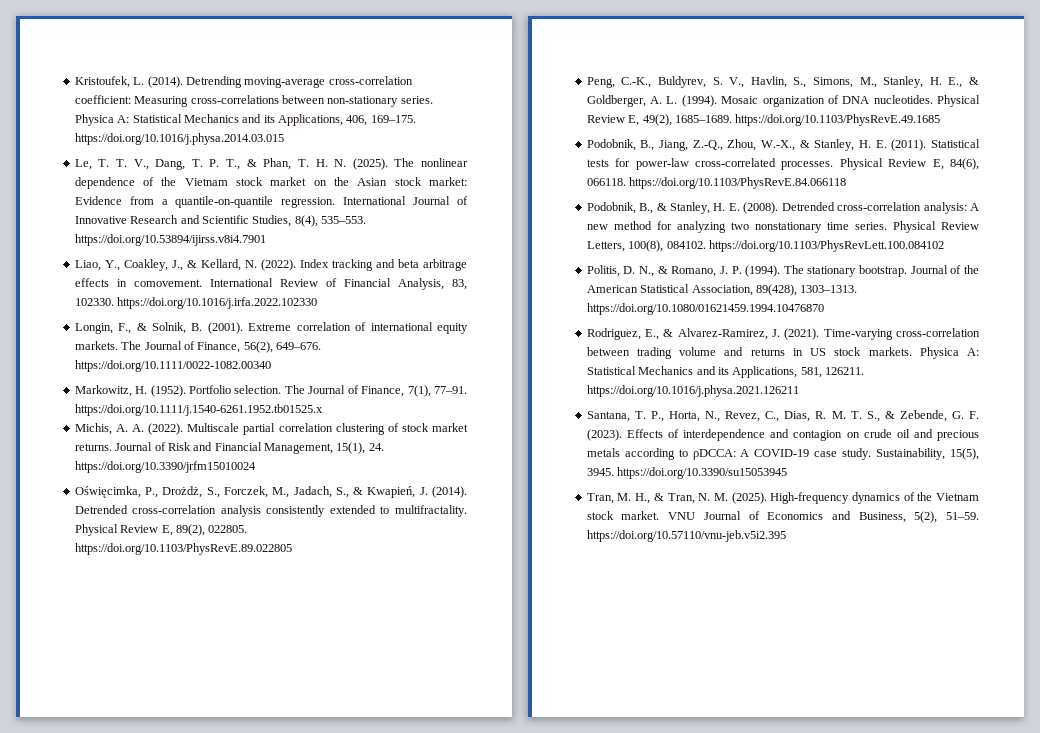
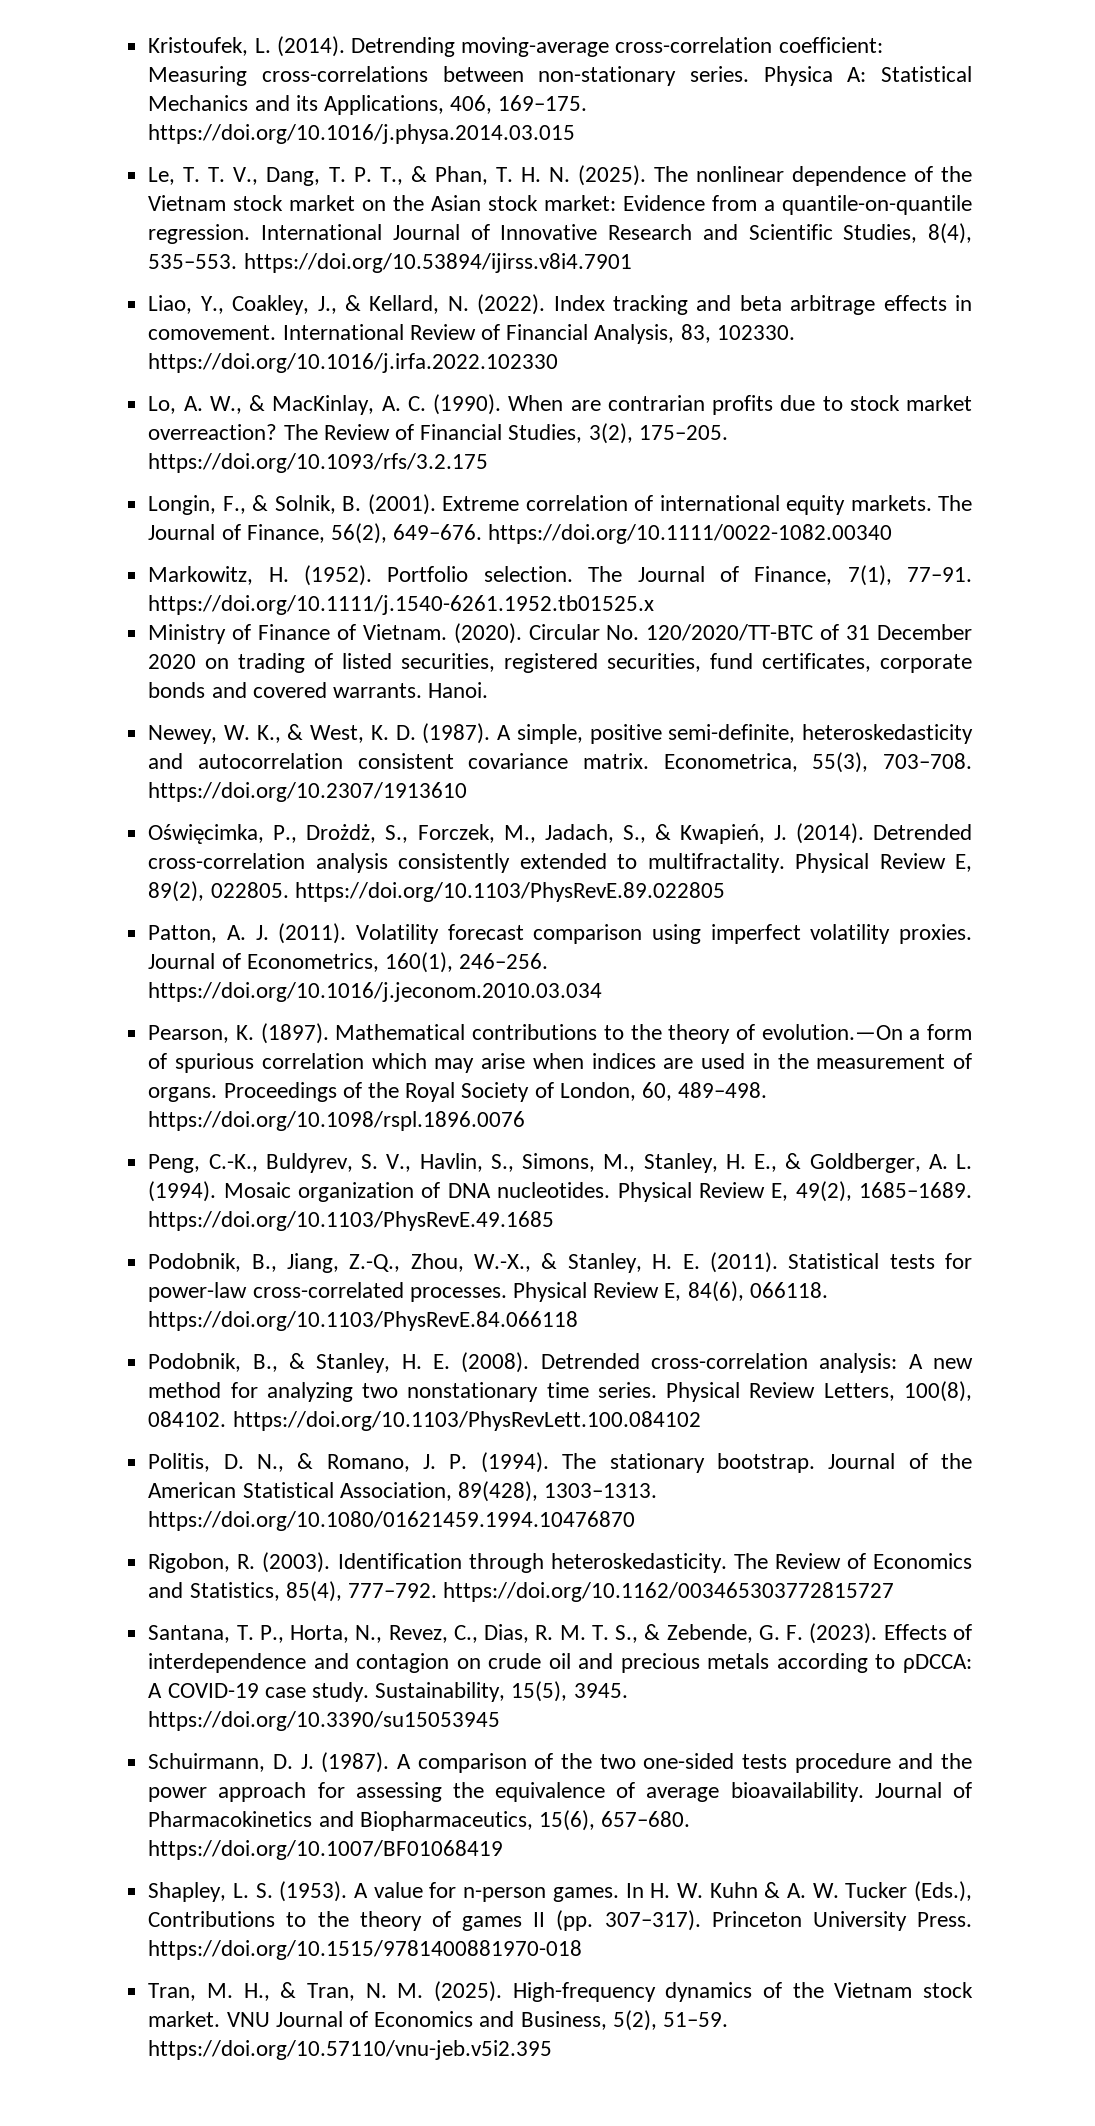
(318, 303) none -> [148,394,972,415] [148,423,728,444] [148,453,489,473] // Lo, A. W., & MacKinlay, A. C. (1990). When are contrarian profits due to stock market overreaction? The Review of Financial Studies, 3(2), 175–205. https://doi.org/10.1093/rfs/3.2.175
[74,423,468,435] [74,442,384,454] [74,461,256,473] Michis, A. A. (2022). Multiscale partial correlation clustering of stock market returns. Journal of Risk and Financial Management, 15(1), 24. https://doi.org/10.3390/jrfm15010024 -> [148,623,972,644] [148,653,973,673] [148,682,489,698] [148,723,974,744] [148,752,972,773] [148,782,468,802] Ministry of Finance of Vietnam. (2020). Circular No. 120/2020/TT-BTC of 31 December 2020 on trading of listed securities, registered securities, fund certificates, corporate bonds and covered warrants. Hanoi. // Newey, W. K., & West, K. D. (1987). A simple, positive semi-definite, heteroskedasticity and autocorrelation consistent covariance matrix. Econometrica, 55(3), 703–708. https://doi.org/10.2307/1913610
(292, 549) none -> [148,923,972,944] [148,952,549,973] [148,982,603,1002] [148,1023,973,1044] [148,1053,973,1073] [148,1082,768,1102] [148,1111,526,1131] // Patton, A. J. (2011). Volatility forecast comparison using imperfect volatility proxies. Journal of Econometrics, 160(1), 246–256. https://doi.org/10.1016/j.jeconom.2010.03.034 // Pearson, K. (1897). Mathematical contributions to the theory of evolution.—On a form of spurious correlation which may arise when indices are used in the measurement of organs. Proceedings of the Royal Society of London, 60, 489–498. https://doi.org/10.1098/rspl.1896.0076
[586,328,980,340] [586,347,979,359] [586,366,864,378] [586,385,799,397] Rodriguez, E., & Alvarez-Ramirez, J. (2021). Time-varying cross-correlation between trading volume and returns in US stock markets. Physica A: Statistical Mechanics and its Applications, 581, 126211. https://doi.org/10.1016/j.physa.2021.126211 -> [148,1552,972,1573] [148,1581,895,1602] Rigobon, R. (2003). Identification through heteroskedasticity. The Review of Economics and Statistics, 85(4), 777–792. https://doi.org/10.1162/003465303772815727
(788, 473) none -> [148,1752,973,1773] [148,1782,972,1802] [148,1810,691,1831] [148,1840,504,1860] [148,1881,973,1902] [148,1910,972,1931] [148,1940,583,1960] // Schuirmann, D. J. (1987). A comparison of the two one-sided tests procedure and the power approach for assessing the equivalence of average bioavailability. Journal of Pharmacokinetics and Biopharmaceutics, 15(6), 657–680. https://doi.org/10.1007/BF01068419 // Shapley, L. S. (1953). A value for n-person games. In H. W. Kuhn & A. W. Tucker (Eds.), Contributions to the theory of games II (pp. 307–317). Princeton University Press. https://doi.org/10.1515/9781400881970-018

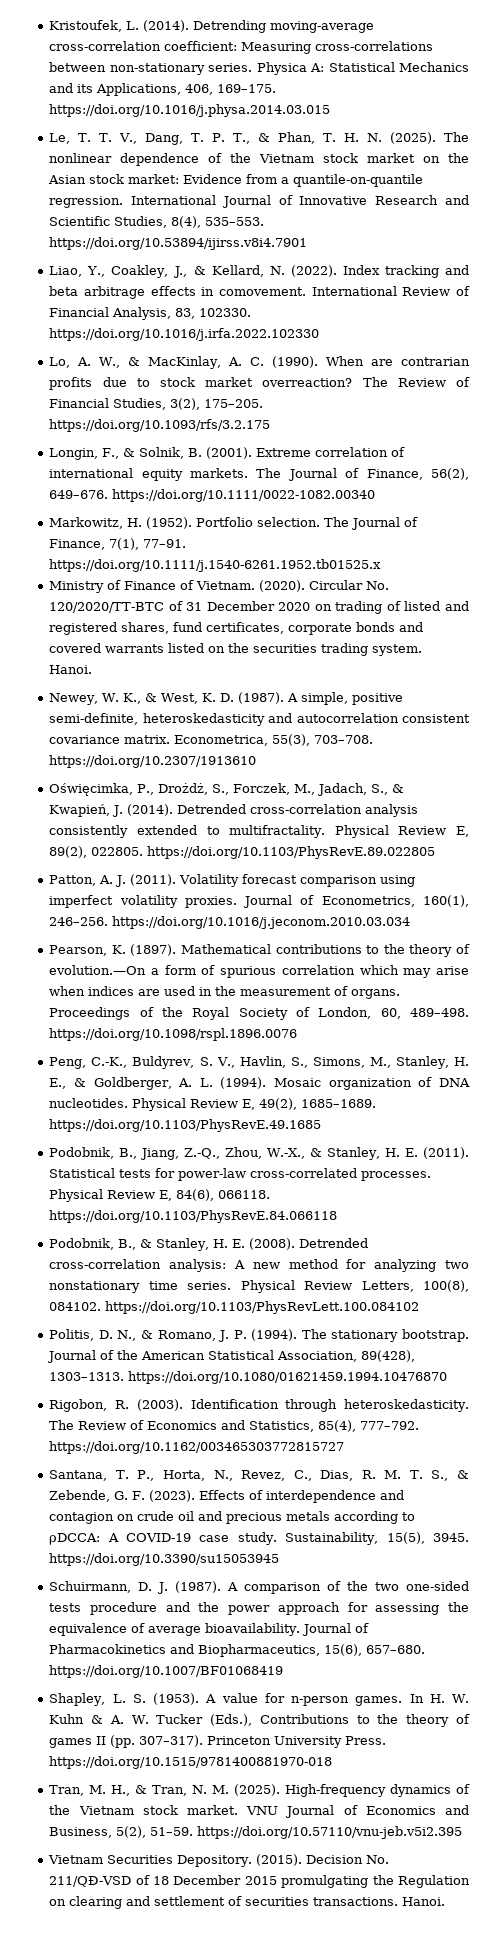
[401,653,702,673] securities, registered securities, -> [444,601,469,611] [49,622,170,635] and registered shares,
[332,683,422,698] warrants. -> [105,643,423,656] warrants listed on the securities trading system.
(553, 2050) none -> [48,1854,390,1867] [49,1875,470,1888] [49,1896,446,1909] // Vietnam Securities Depository. (2015). Decision No. 211/QĐ-VSD of 18 December 2015 promulgating the Regulation on clearing and settlement of securities transactions. Hanoi.

